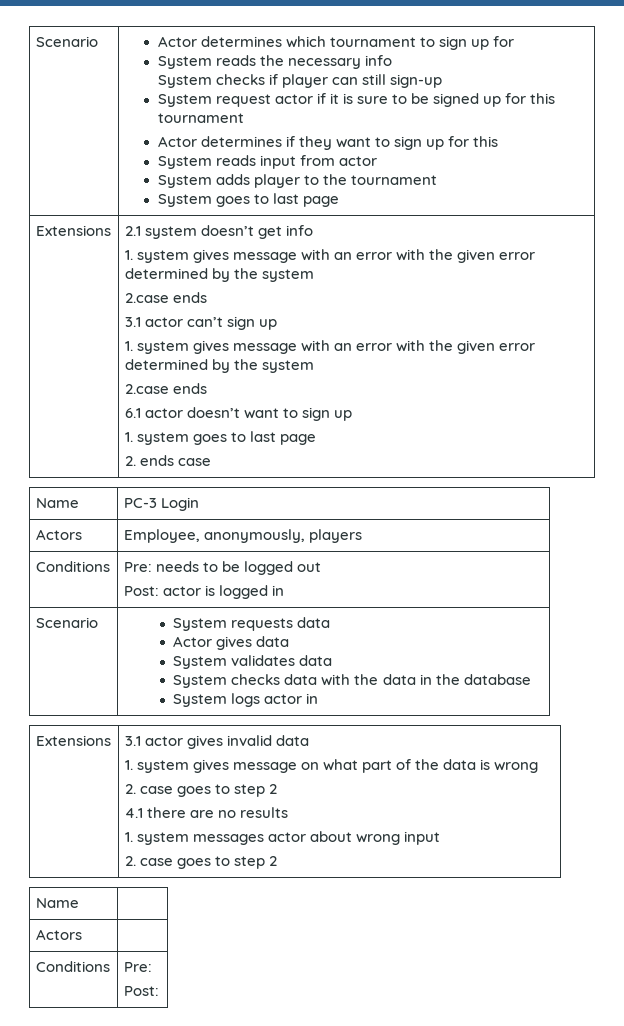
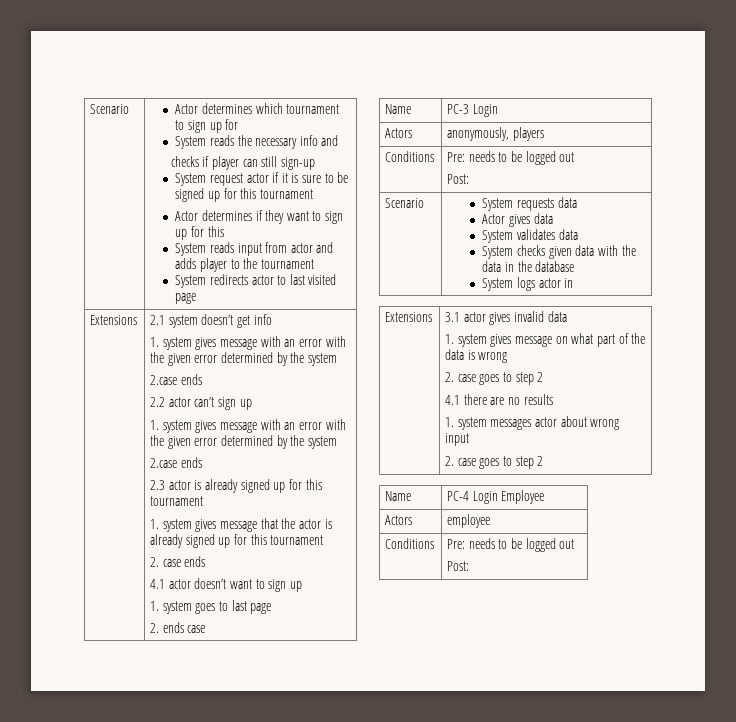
[157,75,212,88] // System -> [321,135,339,146] and //
[157,175,212,188] // System -> [316,242,334,253] and
[215,193,299,207] goes to last -> [209,274,337,285] redirects actor to last visited
[124,317,141,327] 3.1 -> [150,397,166,407] 2.2
[124,408,141,418] 6.1 -> [150,479,322,493] [150,496,204,506] [150,518,332,532] [150,534,324,548] [150,556,206,567] [150,579,166,589] 2.3 actor is already signed up for this tournament // 1. system gives message that the actor is already signed up for this tournament // 2. case ends // 4.1
[123,529,200,543] Employee, -> (413, 133) none
[162,585,285,599] actor is logged in -> (470, 179) none
(281, 679) none -> [548,246,572,259] given
[35,929,82,940] [35,961,110,972] [123,962,152,972] // Actors | // Conditions | Pre: -> [447,490,545,504] [385,515,413,525] [447,514,491,528] [385,538,435,549] [447,538,575,552] PC-4 Login Employee // Actors | employee // Conditions | Pre: needs to be logged out

